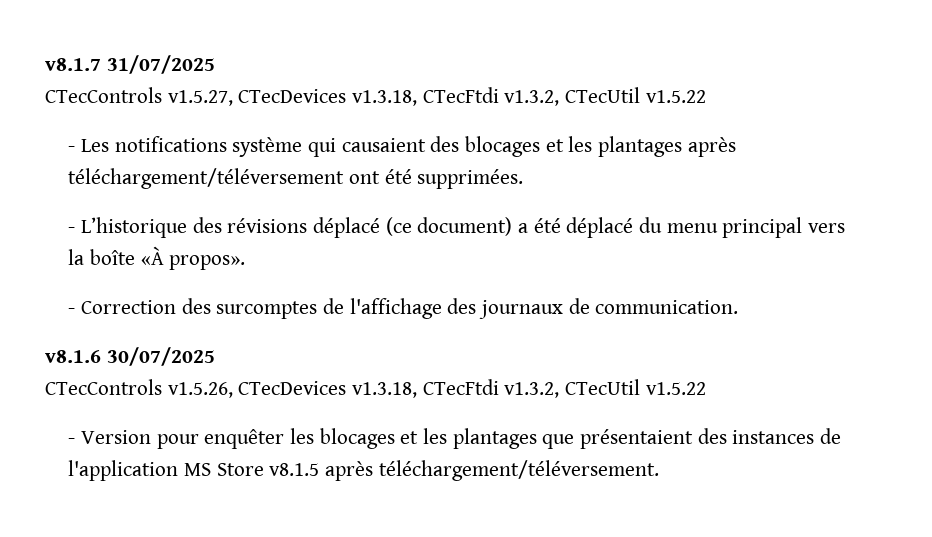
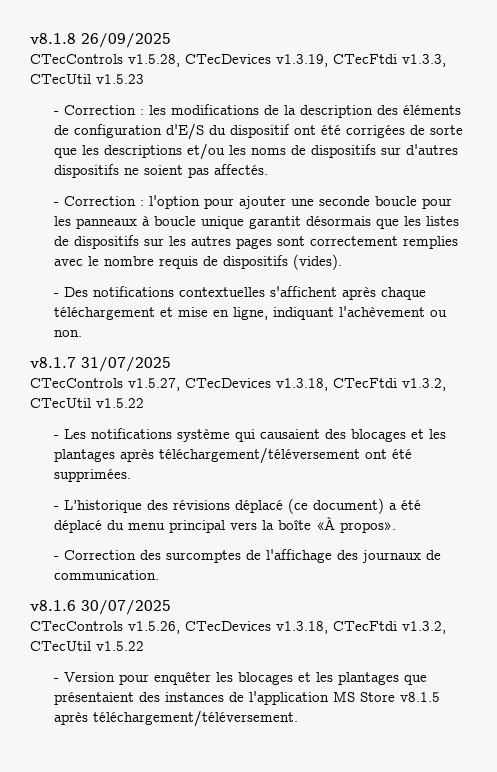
(45, 64) none -> [30,33,171,48] [30,54,446,67] [30,74,144,84] [53,104,461,118] [53,123,463,140] [53,143,458,160] [53,164,268,178] [53,195,452,209] [53,216,459,229] [53,235,458,249] [53,254,342,270] [53,286,426,300] [53,306,447,320] [53,330,82,337] v8.1.8 26/09/2025 // CTecControls v1.5.28, CTecDevices v1.3.19, CTecFtdi v1.3.3, CTecUtil v1.5.23 // - Correction : les modifications de la description des éléments de configuration d'E/S du dispositif ont été corrigées de sorte que les descriptions et/ou les noms de dispositifs sur d'autres dispositifs ne soient pas affectés. // - Correction : l'option pour ajouter une seconde boucle pour les panneaux à boucle unique garantit désormais que les listes de dispositifs sur les autres pages sont correctement remplies avec le nombre requis de dispositifs (vides). // - Des notifications contextuelles s'affichent après chaque téléchargement et mise en ligne, indiquant l'achèvement ou non. //

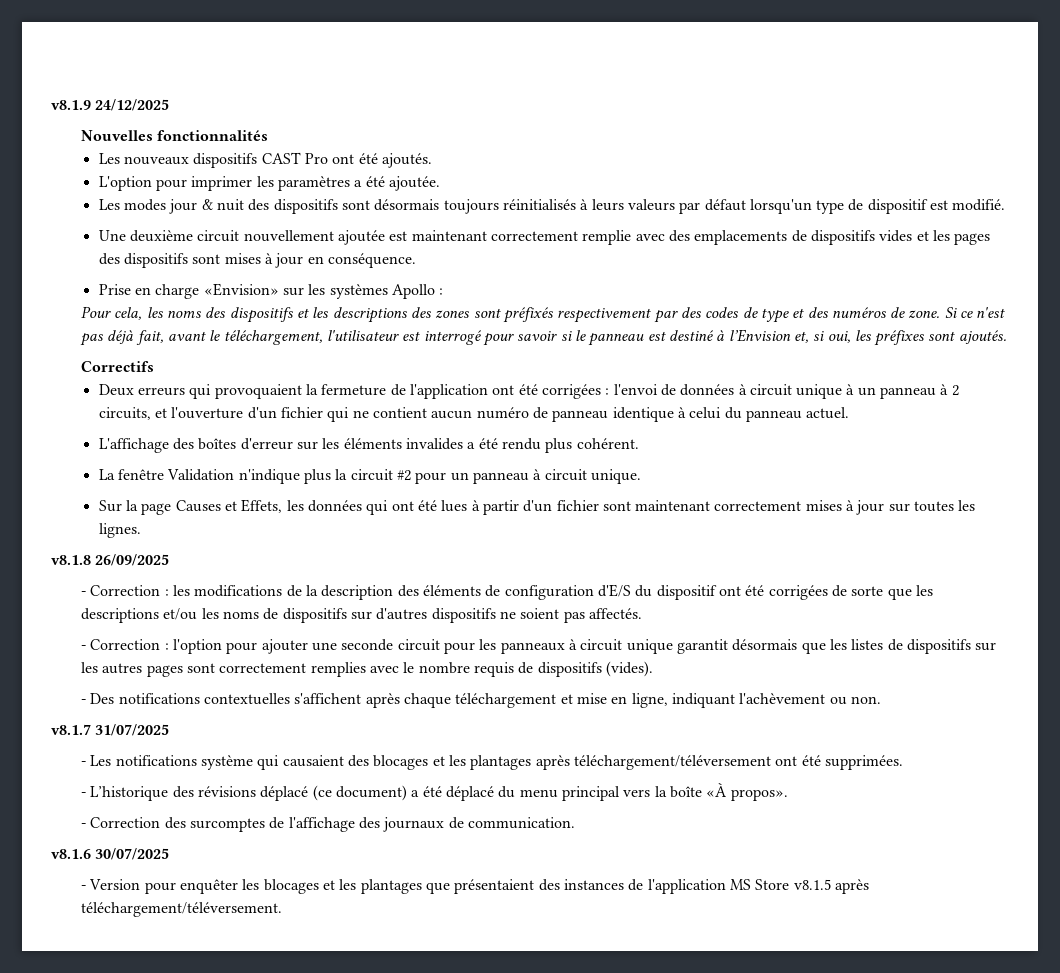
[30,33,171,48] [30,54,446,67] [30,74,144,84] v8.1.8 26/09/2025 // CTecControls v1.5.28, CTecDevices v1.3.19, CTecFtdi v1.3.3, CTecUtil v1.5.23 -> [51,99,170,111] [81,130,269,141] [98,152,432,168] [98,176,440,191] [98,199,1006,214] [98,230,991,245] [98,253,416,268] [98,283,444,299] [81,306,1006,323] [80,329,1007,346] [81,361,155,372] [98,384,959,399] [98,407,850,422] [98,438,639,453] [98,469,641,484] [98,499,976,515] [98,523,141,538] [51,554,170,566] v8.1.9 24/12/2025 // Nouvelles fonctionnalités // Les nouveaux dispositifs CAST Pro ont été ajoutés. // L'option pour imprimer les paramètres a été ajoutée. // Les modes jour & nuit des dispositifs sont désormais toujours réinitialisés à leurs valeurs par défaut lorsqu'un type de dispositif est modifié. // Une deuxième circuit nouvellement ajoutée est maintenant correctement remplie avec des emplacements de dispositifs vides et les pages des dispositifs sont mises à jour en conséquence. // Prise en charge «Envision» sur les systèmes Apollo : // Pour cela, les noms des dispositifs et les descriptions des zones sont préfixés respectivement par des codes de type et des numéros de zone. Si ce n'est pas déjà fait, avant le téléchargement, l'utilisateur est interrogé pour savoir si le panneau est destiné à l’Envision et, si oui, les préfixes sont ajoutés. // Correctifs // Deux erreurs qui provoquaient la fermeture de l'application ont été corrigées : l'envoi de données à circuit unique à un panneau à 2 circuits, et l'ouverture d'un fichier qui ne contient aucun numéro de panneau identique à celui du panneau actuel. // L'affichage des boîtes d'erreur sur les éléments invalides a été rendu plus cohérent. // La fenêtre Validation n'indique plus la circuit #2 pour un panneau à circuit unique. // Sur la page Causes et Effets, les données qui ont été lues à partir d'un fichier sont maintenant correctement mises à jour sur toutes les lignes. // v8.1.8 26/09/2025
[374,196,417,206] boucle -> [397,639,440,651] circuit
[153,216,196,226] boucle -> [580,639,623,651] circuit
[30,378,446,391] [30,398,144,408] // CTecControls v1.5.27, CTecDevices v1.3.18, CTecFtdi v1.3.2, CTecUtil v1.5.22 -> (170, 730) none
[30,621,446,634] [30,641,144,651] // CTecControls v1.5.26, CTecDevices v1.3.18, CTecFtdi v1.3.2, CTecUtil v1.5.22 -> (170, 854) none

